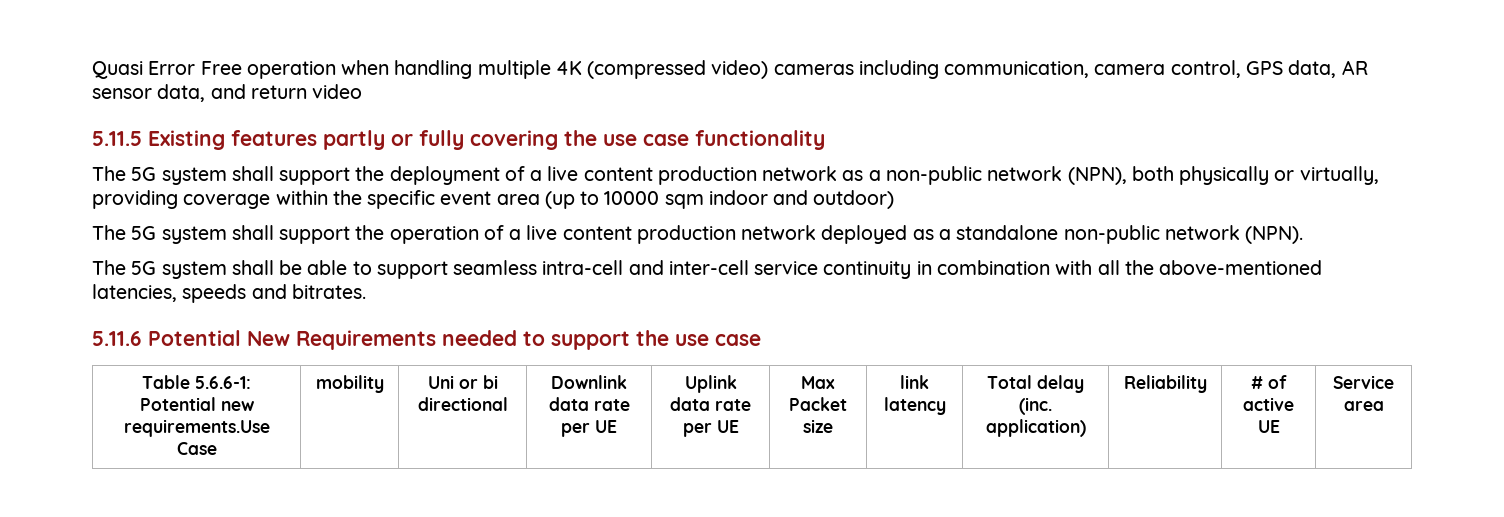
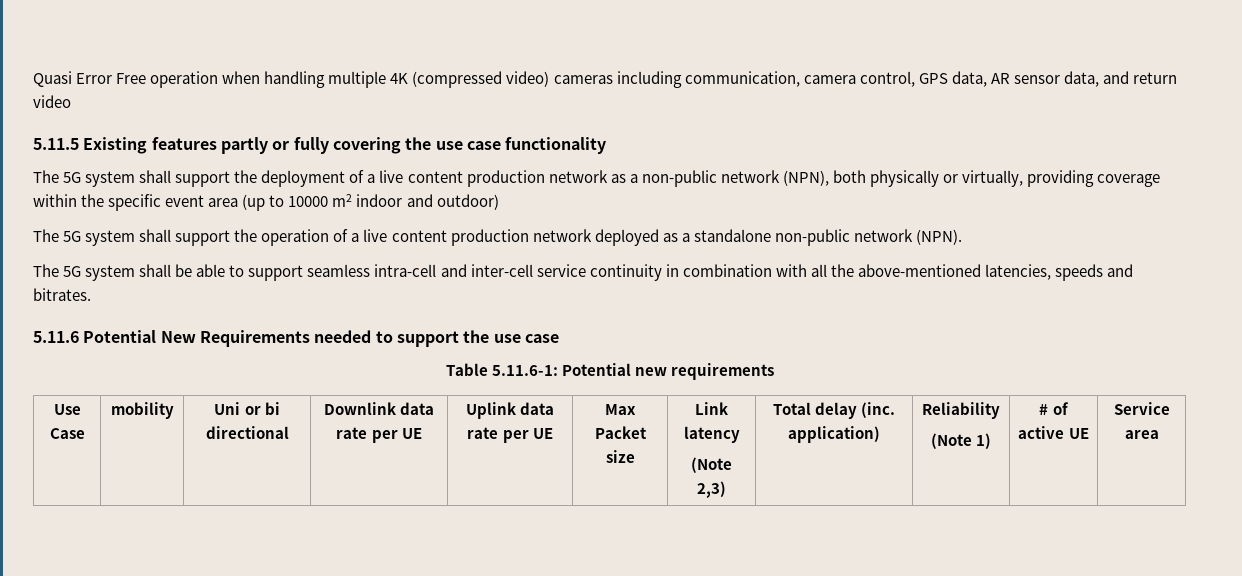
[664,194,704,209] sqm -> [332,194,353,207] m2
[142,375,251,389] [139,397,254,411] [123,419,270,437] // Table 5.6.6-1: Potential new requirements.Use -> [445,363,775,380] [53,404,81,415] // Table 5.11.6-1: Potential new requirements // Use
[900,375,929,389] link -> [695,402,728,415] Link
(946, 406) none -> [691,457,732,473] [697,481,726,498] // (Note 2,3)
(1207, 384) none -> [930,433,992,449] // (Note 1)

